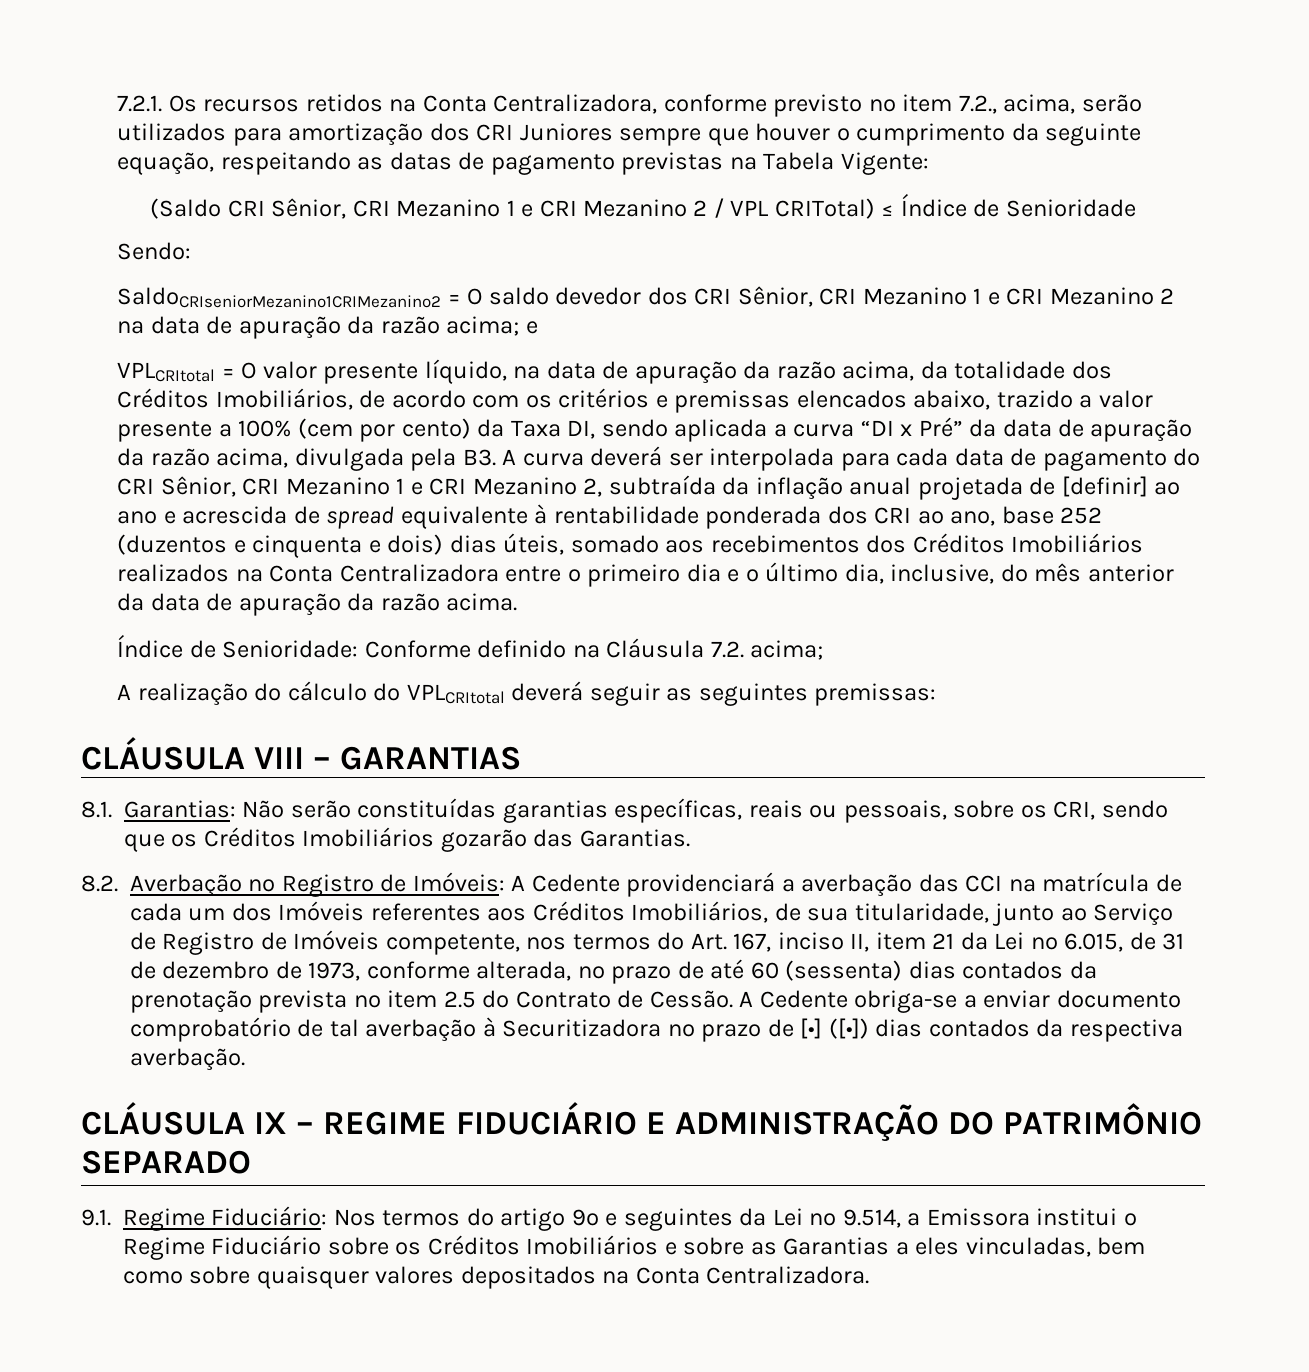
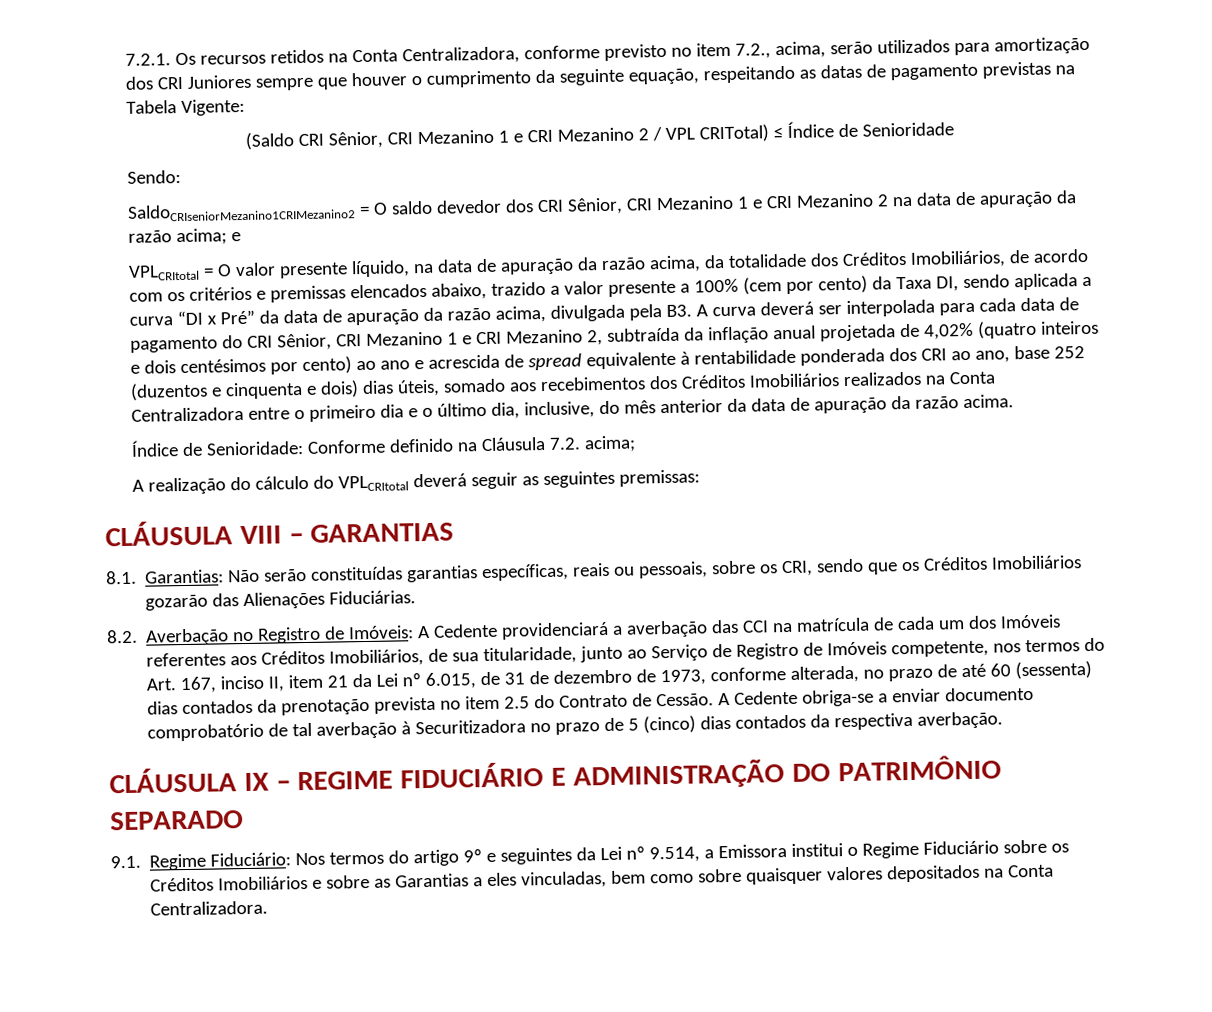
[1061,476,1148,497] [definir] -> [924,320,1100,340] [130,356,353,375] 4,02% (quatro inteiros e dois centésimos por cento)
[579,829,690,847] Garantias. -> [243,590,417,610] Alienações Fiduciárias.
[800,1018,869,1039] [•] ([•]) -> [628,715,697,734] 5 (cinco)

